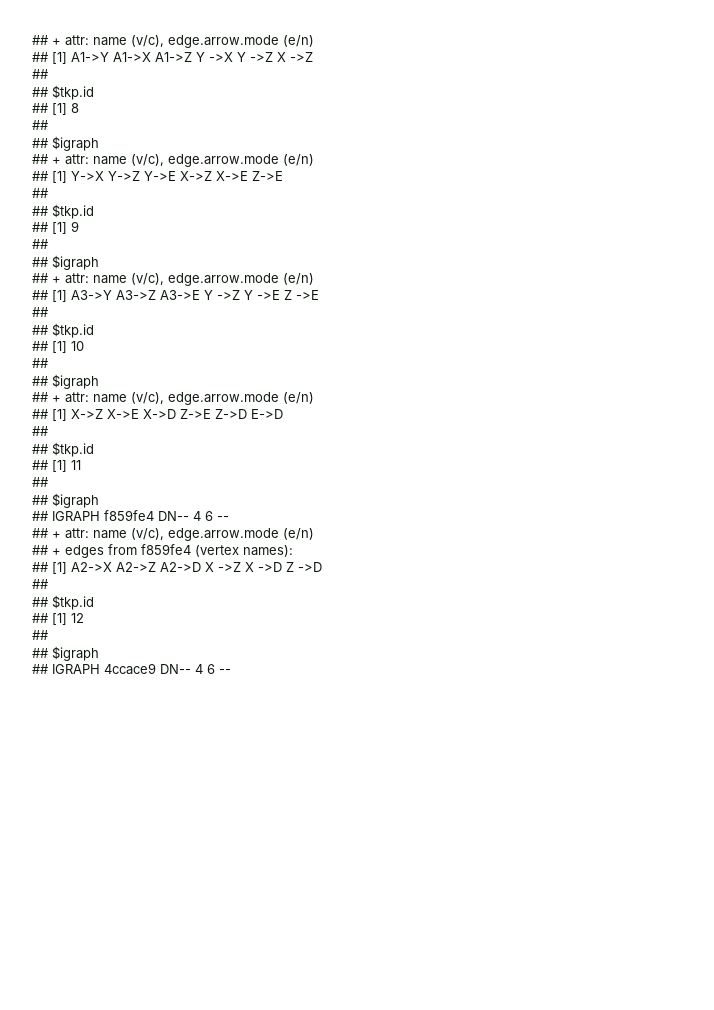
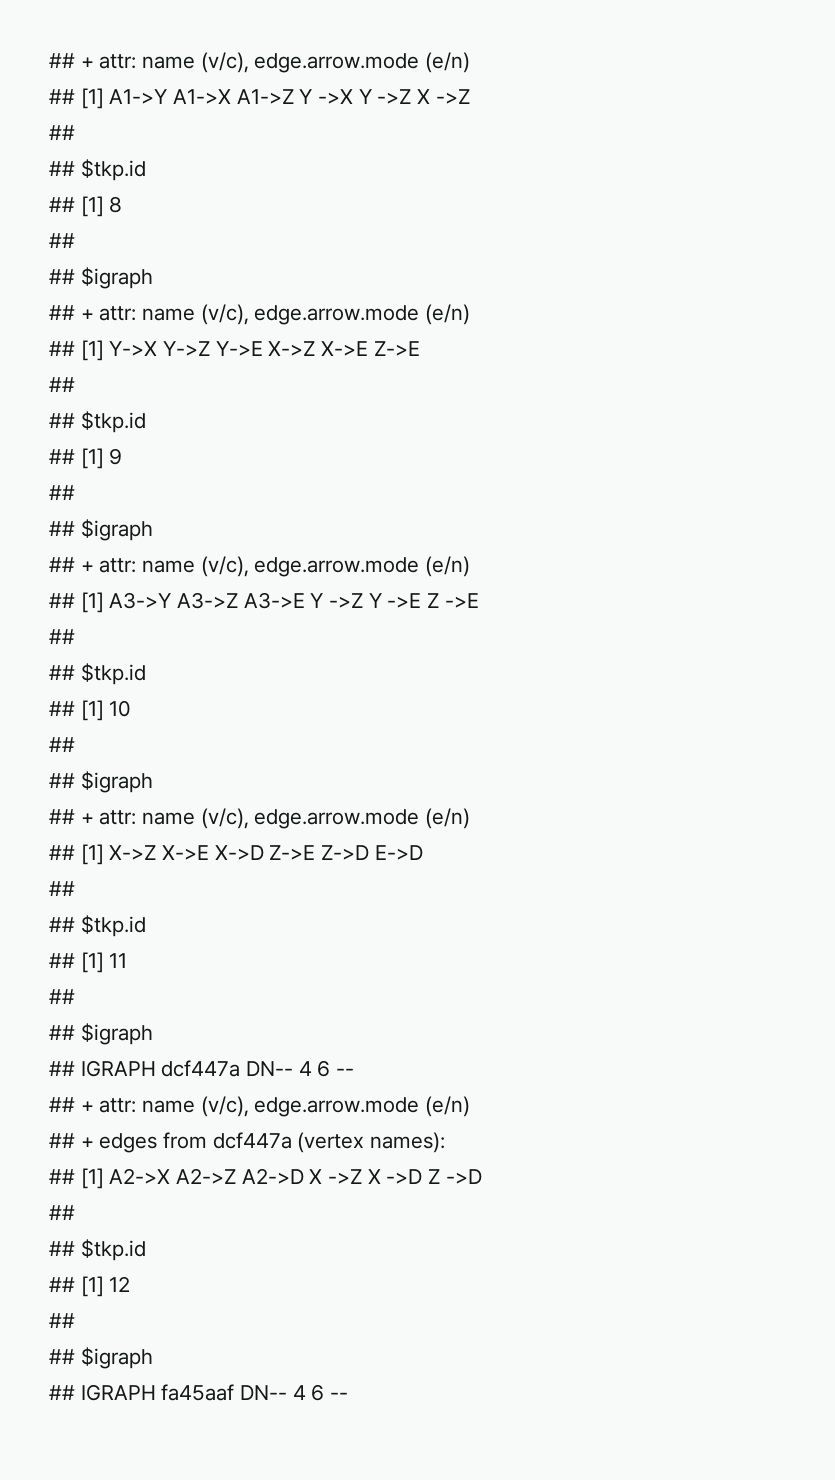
[104,510,154,521] f859fe4 -> [161,1060,241,1077] dcf447a
[141,544,191,555] f859fe4 -> [212,1132,292,1149] dcf447a
[104,663,156,675] 4ccace9 -> [161,1384,235,1401] fa45aaf

